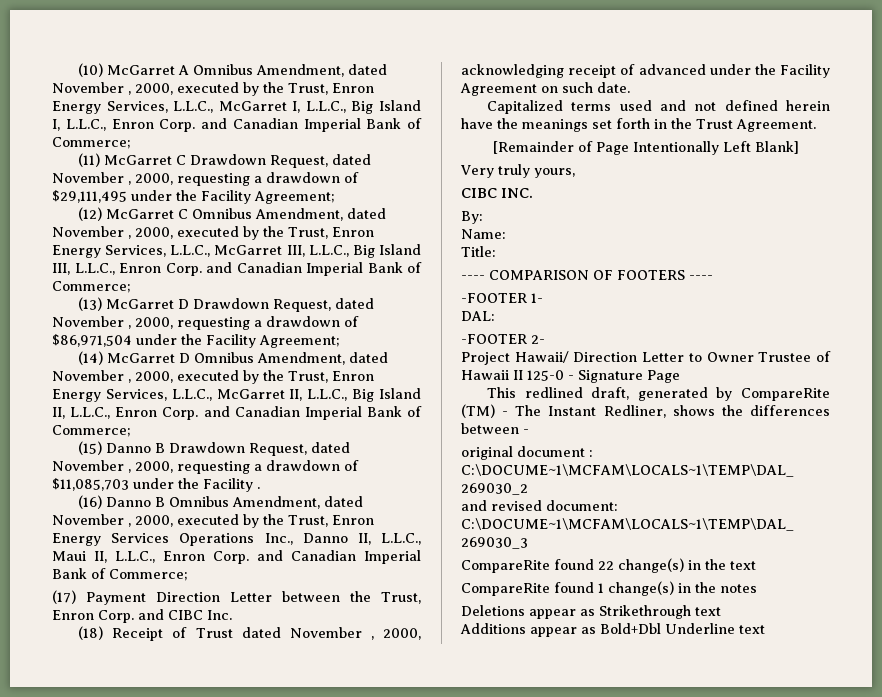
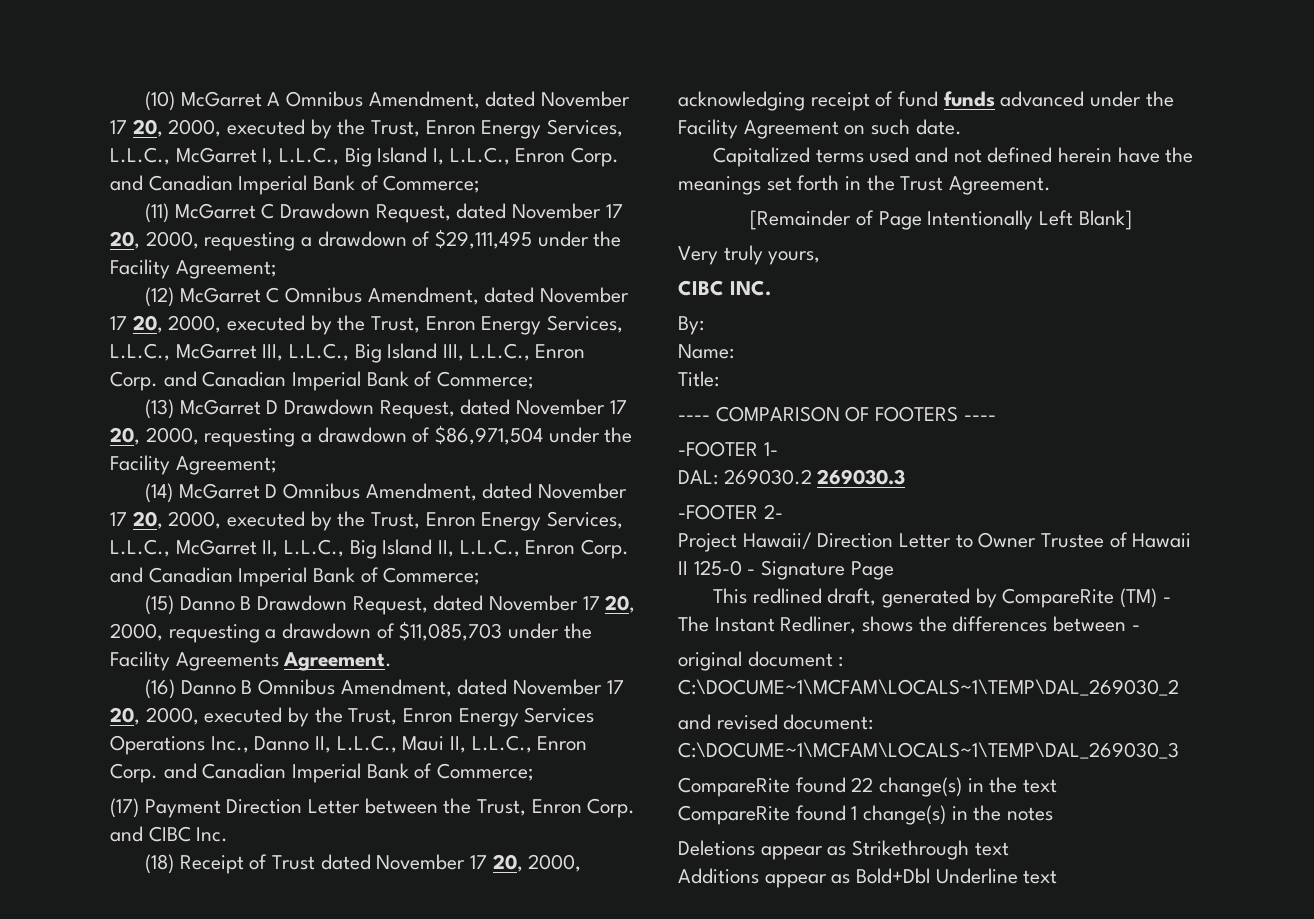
[128,91,131,95] , -> [110,119,163,137] 17 20,
[128,181,131,185] , -> [605,204,623,218] [110,231,140,249] 17 20,
[128,235,131,239] , -> [110,315,163,333] 17 20,
[128,325,131,329] , -> [609,400,627,414] [110,427,140,445] 17 20,
[128,379,131,383] , -> [110,511,163,529] 17 20,
[128,469,131,473] , -> [582,595,636,613] 17 20,
[257,487,260,489] . -> [175,652,393,671] Agreements Agreement.
[128,523,131,527] , -> [606,680,624,694] [110,707,140,725] 17 20,
[370,636,374,640] , -> [470,854,523,872] 17 20,
(636, 69) none -> [898,91,995,107] fund funds
(495, 316) none -> [723,469,906,485] 269030.2 269030.3

